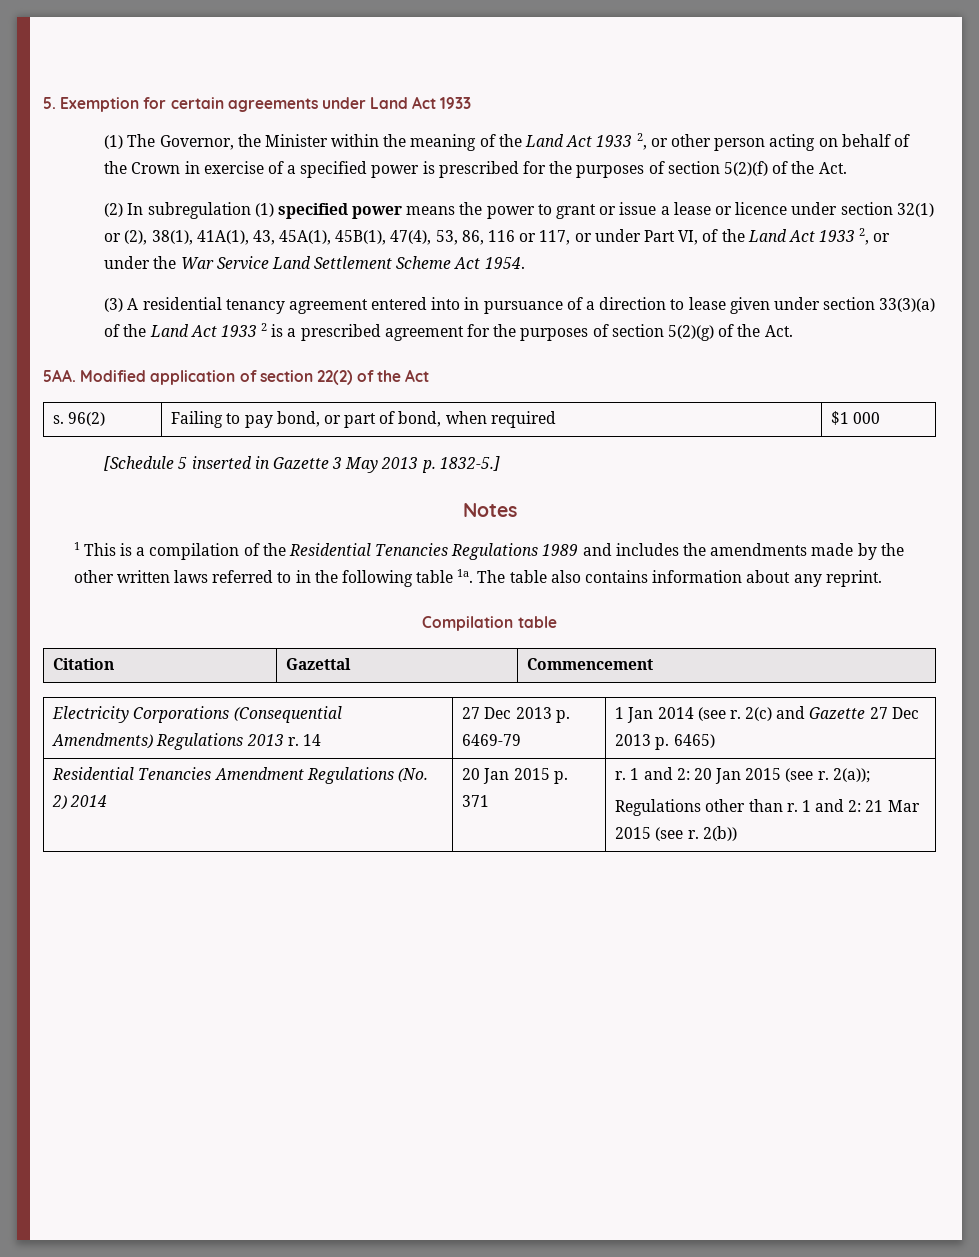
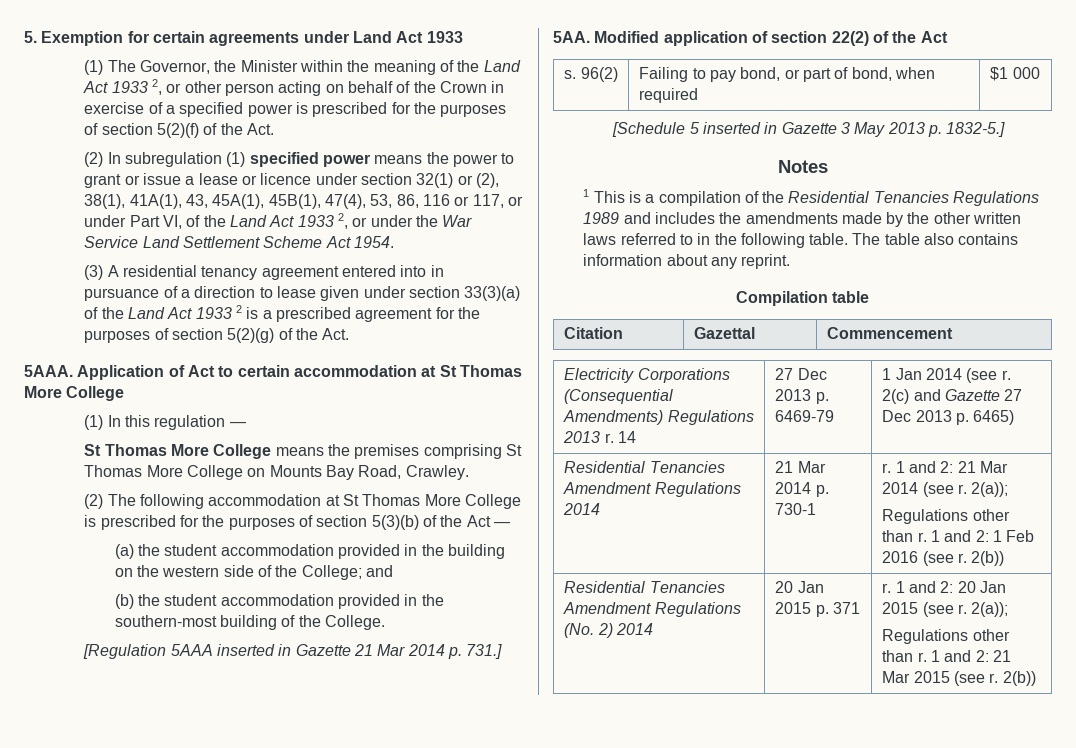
(793, 331) none -> [24,365,522,380] [24,386,125,401] [84,415,246,430] [84,444,523,459] [84,465,469,480] [84,494,522,509] [84,515,510,530] [114,544,505,559] [114,565,393,580] [114,594,444,609] [114,615,385,630] [83,644,503,659] // 5AAA. Application of Act to certain accommodation at St Thomas More College // (1) In this regulation — // St Thomas More College means the premises comprising St Thomas More College on Mounts Bay Road, Crawley. // (2) The following accommodation at St Thomas More College is prescribed for the purposes of section 5(3)(b) of the Act — // (a) the student accommodation provided in the building on the western side of the College; and // (b) the student accommodation provided in the southern-most building of the College. // [Regulation 5AAA inserted in Gazette 21 Mar 2014 p. 731.]
[416,569,474,583] table 1a. -> [809,233,849,245] table.
(715, 741) none -> [564,461,725,473] [563,482,741,497] [563,503,601,515] [775,461,826,473] [775,482,829,497] [775,503,817,515] [882,461,1008,473] [882,482,1009,497] [882,509,1010,524] [882,530,1035,542] [882,551,1005,566] // Residential Tenancies Amendment Regulations 2014 | 21 Mar 2014 p. 730-1 | r. 1 and 2: 21 Mar 2014 (see r. 2(a)); // Regulations other than r. 1 and 2: 1 Feb 2016 (see r. 2(b))

